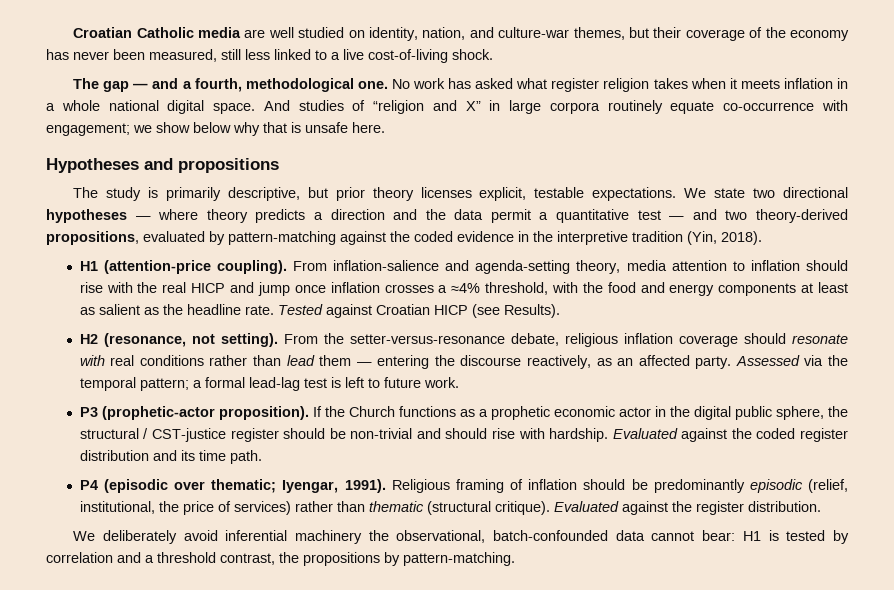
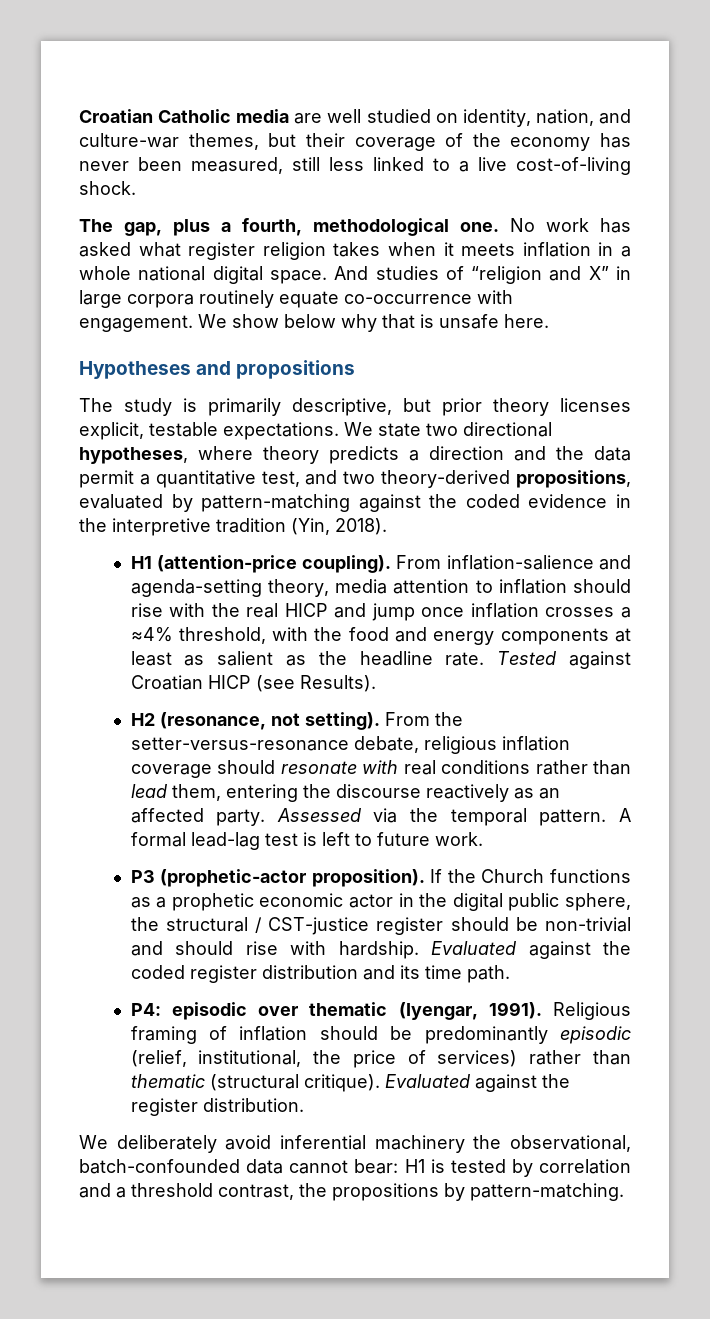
[103,78,179,92] gap — and -> [124,219,210,236] gap, plus
[46,123,152,136] engagement; we -> [79,314,227,332] engagement. We
[46,209,151,223] hypotheses — -> [79,447,188,464] hypotheses,
[637,210,685,220] test — -> [261,471,300,487] test,
[319,355,372,366] them — -> [171,784,221,801] them,
[527,355,592,369] reactively, -> [425,784,509,802] reactively
[139,378,202,391] pattern; a -> [539,808,631,826] pattern. A
[79,479,339,493] P4 (episodic over thematic; Iyengar, -> [130,1002,478,1020] P4: episodic over thematic (Iyengar,

